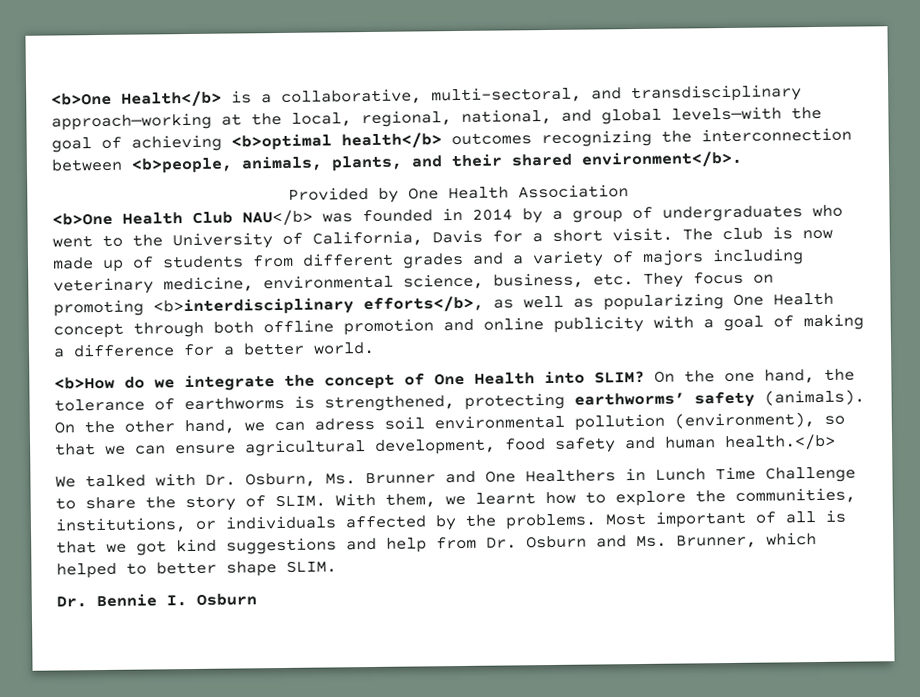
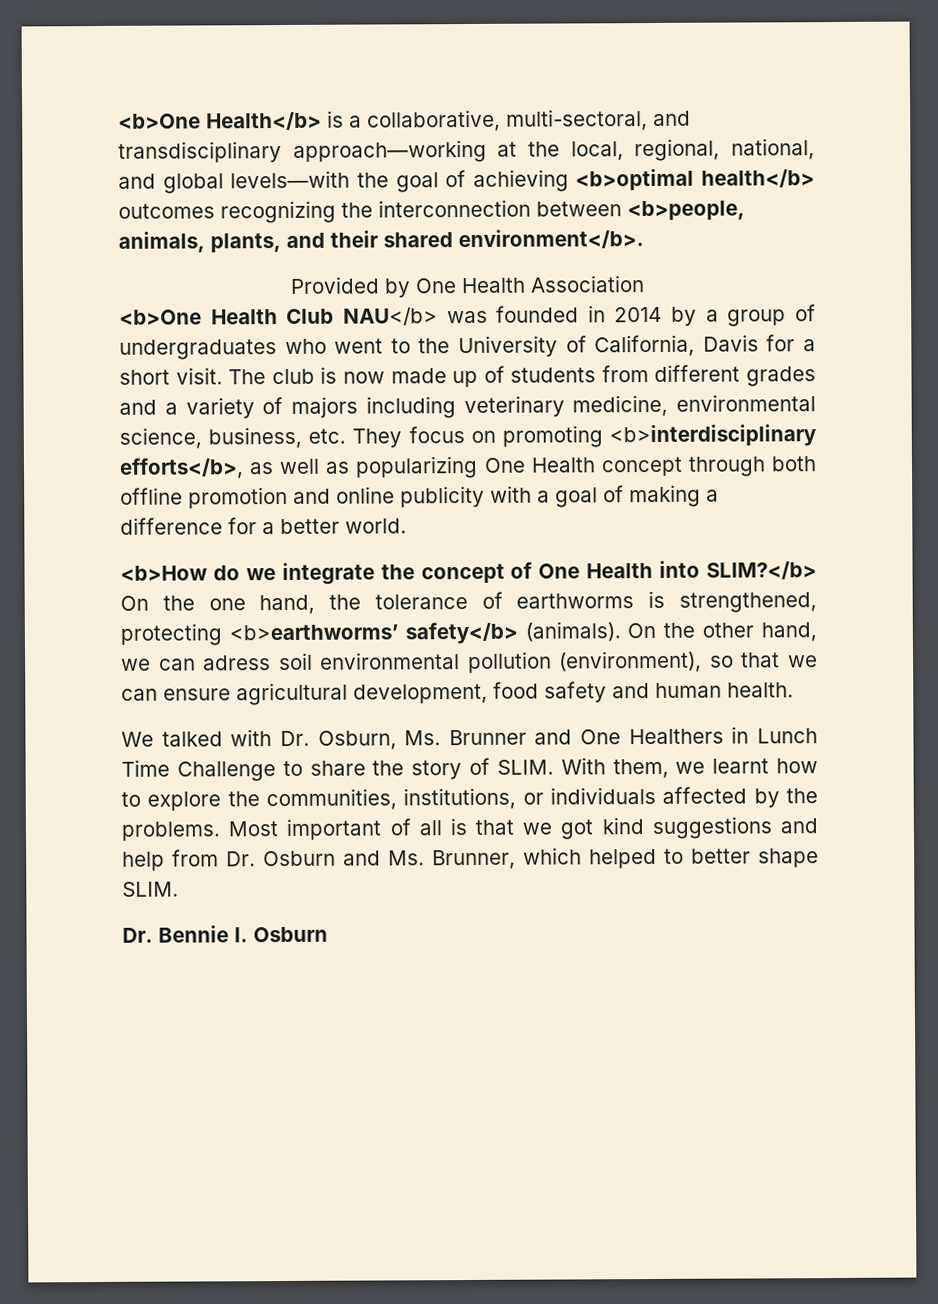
[594,370,645,384] SLIM? -> [705,561,817,580] SLIM?</b>
[574,391,755,408] earthworms’ safety -> [228,621,518,645] <b>earthworms’ safety</b>
[724,433,836,451] health.</b> -> [727,682,794,698] health.

